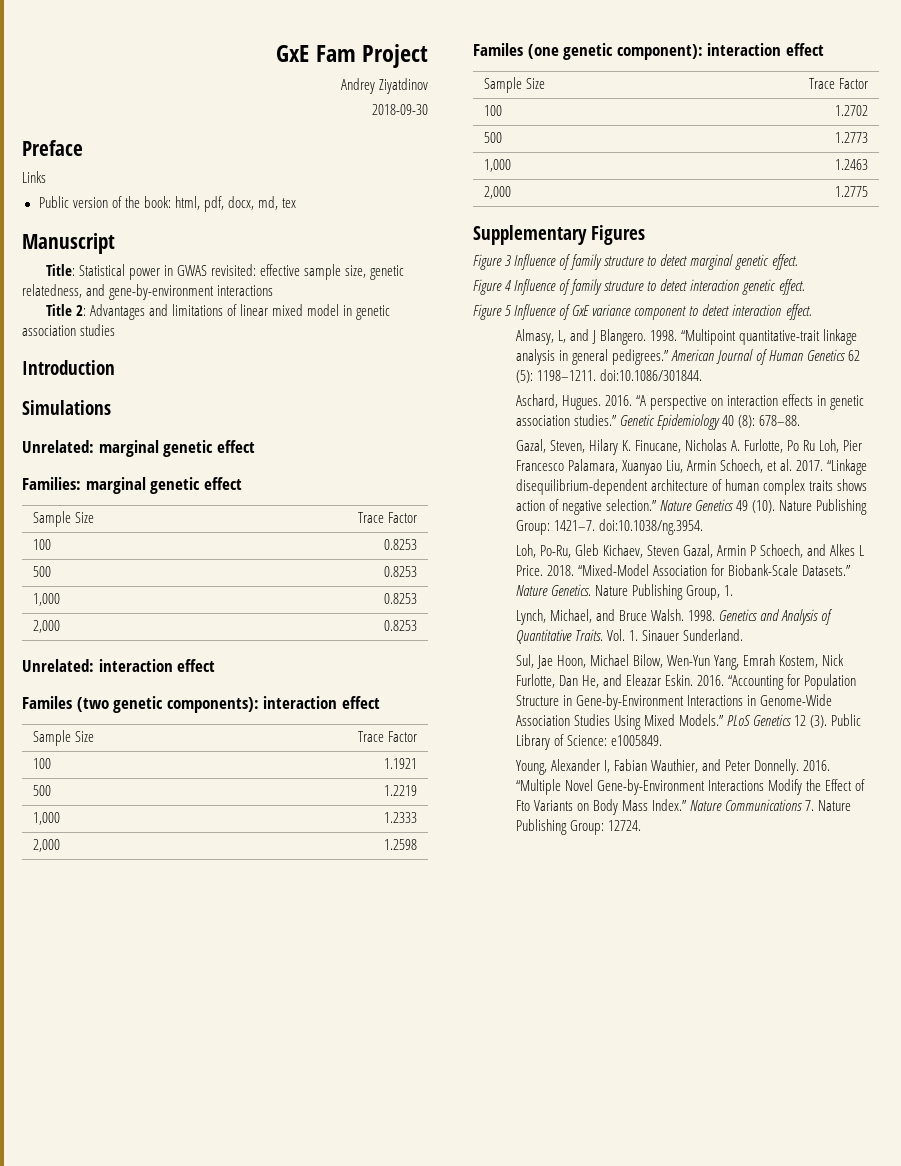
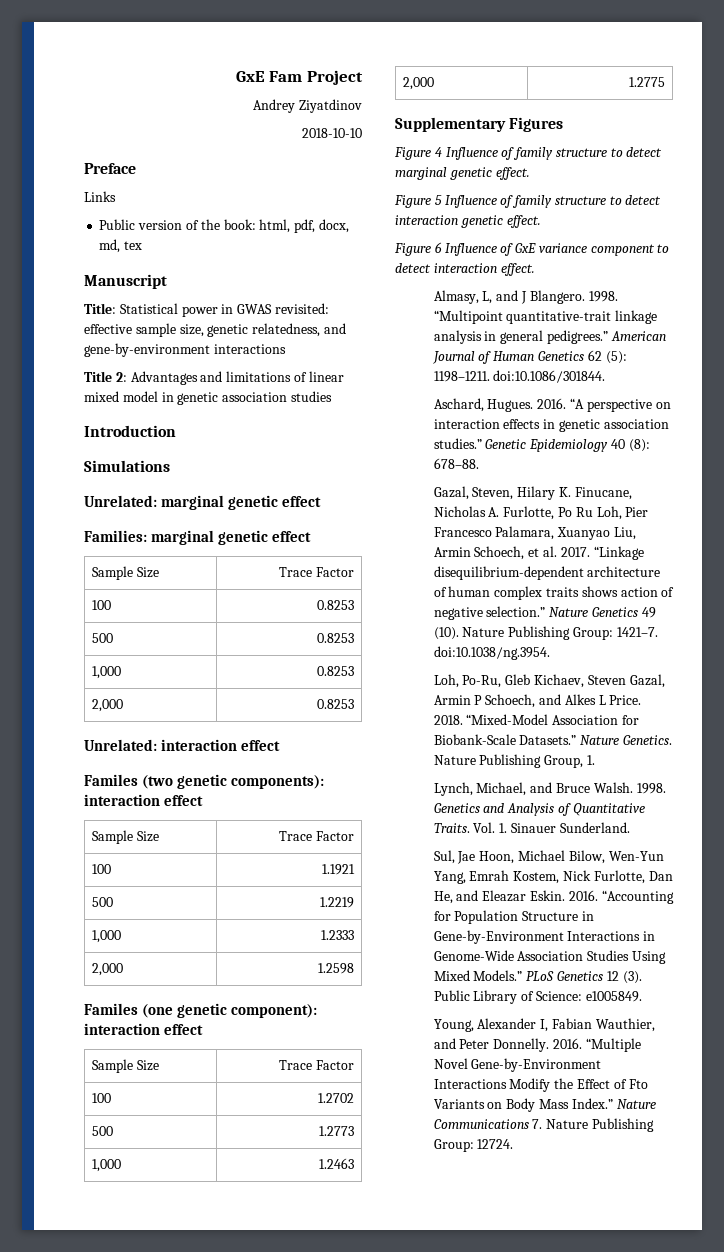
[372,104,428,115] 2018-09-30 -> [302,128,362,138] 2018-10-10
[505,255,512,266] 3 -> [434,147,442,157] 4
[505,280,512,291] 4 -> [434,195,442,205] 5
[505,305,512,316] 5 -> [434,242,442,253] 6

